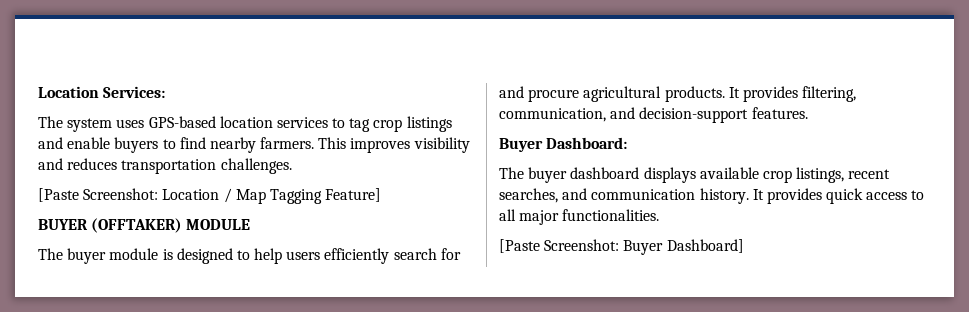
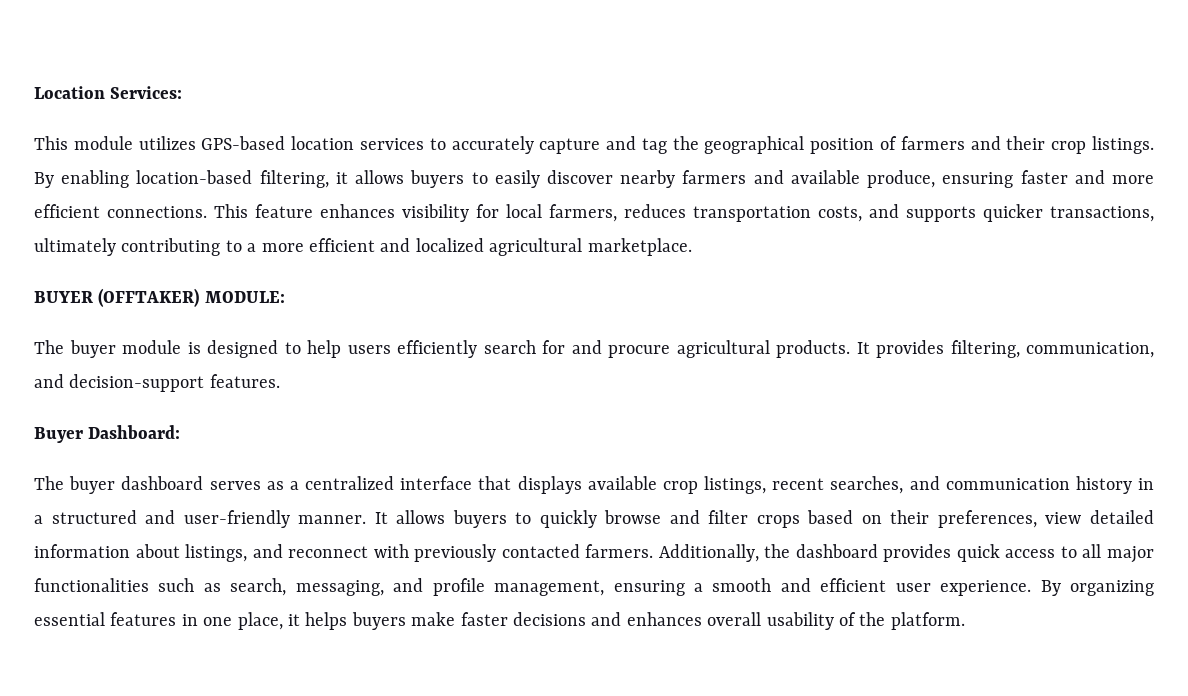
[38,116,145,132] The system uses -> [34,136,196,150] This module utilizes
[349,116,452,132] [38,137,470,153] [38,158,292,174] [38,188,382,204] tag crop listings and enable buyers to find nearby farmers. This improves visibility and reduces transportation challenges. // [Paste Screenshot: Location / Map Tagging Feature] -> [451,136,1154,154] [34,170,1154,188] [34,204,1154,222] [34,238,692,256] accurately capture and tag the geographical position of farmers and their crop listings. By enabling location-based filtering, it allows buyers to easily discover nearby farmers and available produce, ensuring faster and more efficient connections. This feature enhances visibility for local farmers, reduces transportation costs, and supports quicker transactions, ultimately contributing to a more efficient and localized agricultural marketplace.
[186,219,251,230] MODULE -> [204,291,285,303] MODULE:
(640, 173) none -> [209,476,512,490] serves as a centralized interface that
[699,188,764,204] history. It -> [1075,476,1154,494] [34,510,1154,528] [34,544,878,562] history in a structured and user-friendly manner. It allows buyers to quickly browse and filter crops based on their preferences, view detailed information about listings, and reconnect with previously contacted farmers. Additionally, the dashboard
[562,209,660,221] [499,239,744,255] functionalities. // [Paste Screenshot: Buyer Dashboard] -> [34,578,1154,596] [34,612,965,630] functionalities such as search, messaging, and profile management, ensuring a smooth and efficient user experience. By organizing essential features in one place, it helps buyers make faster decisions and enhances overall usability of the platform.

